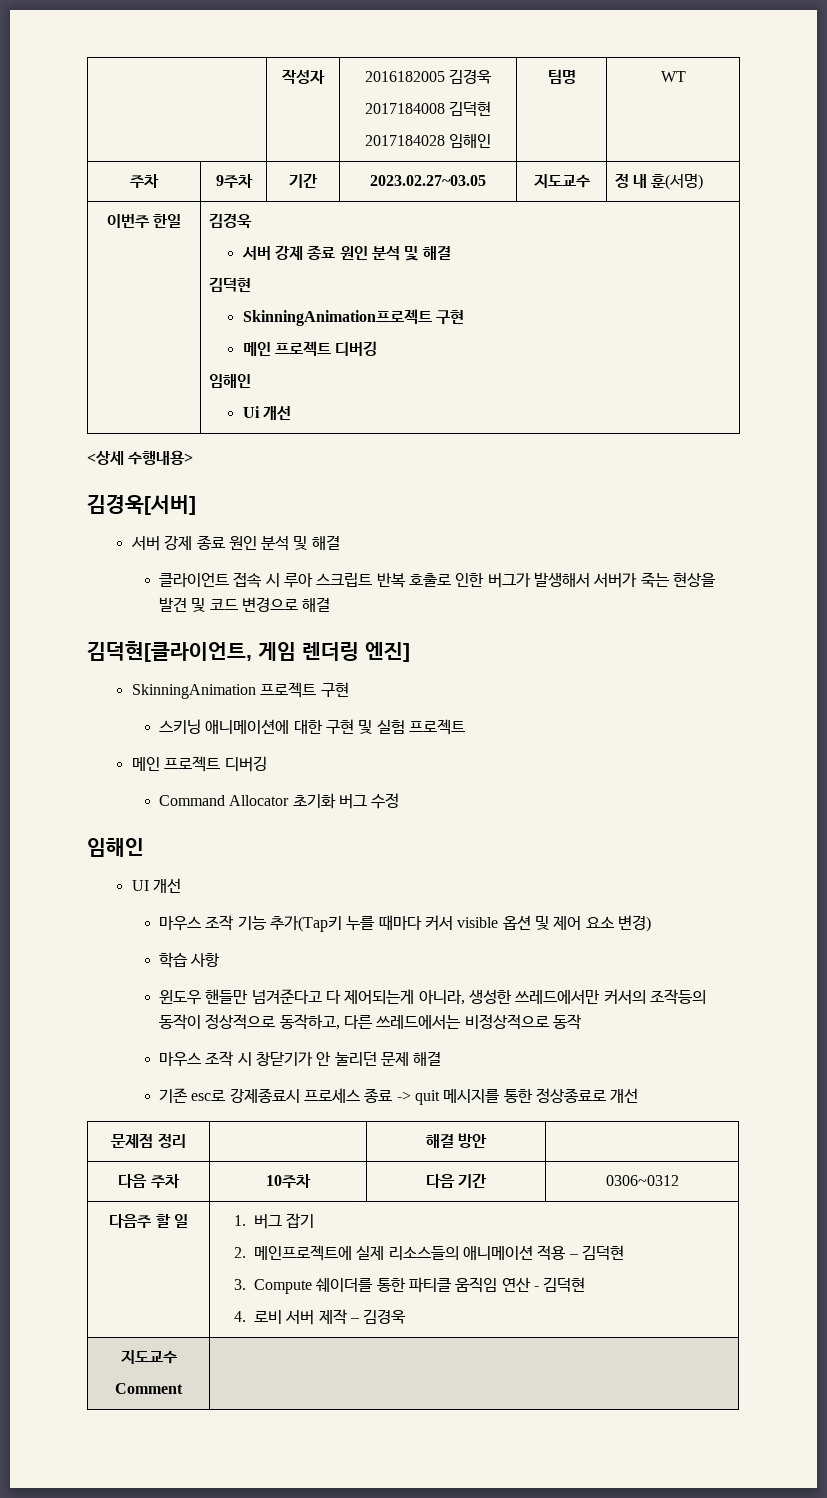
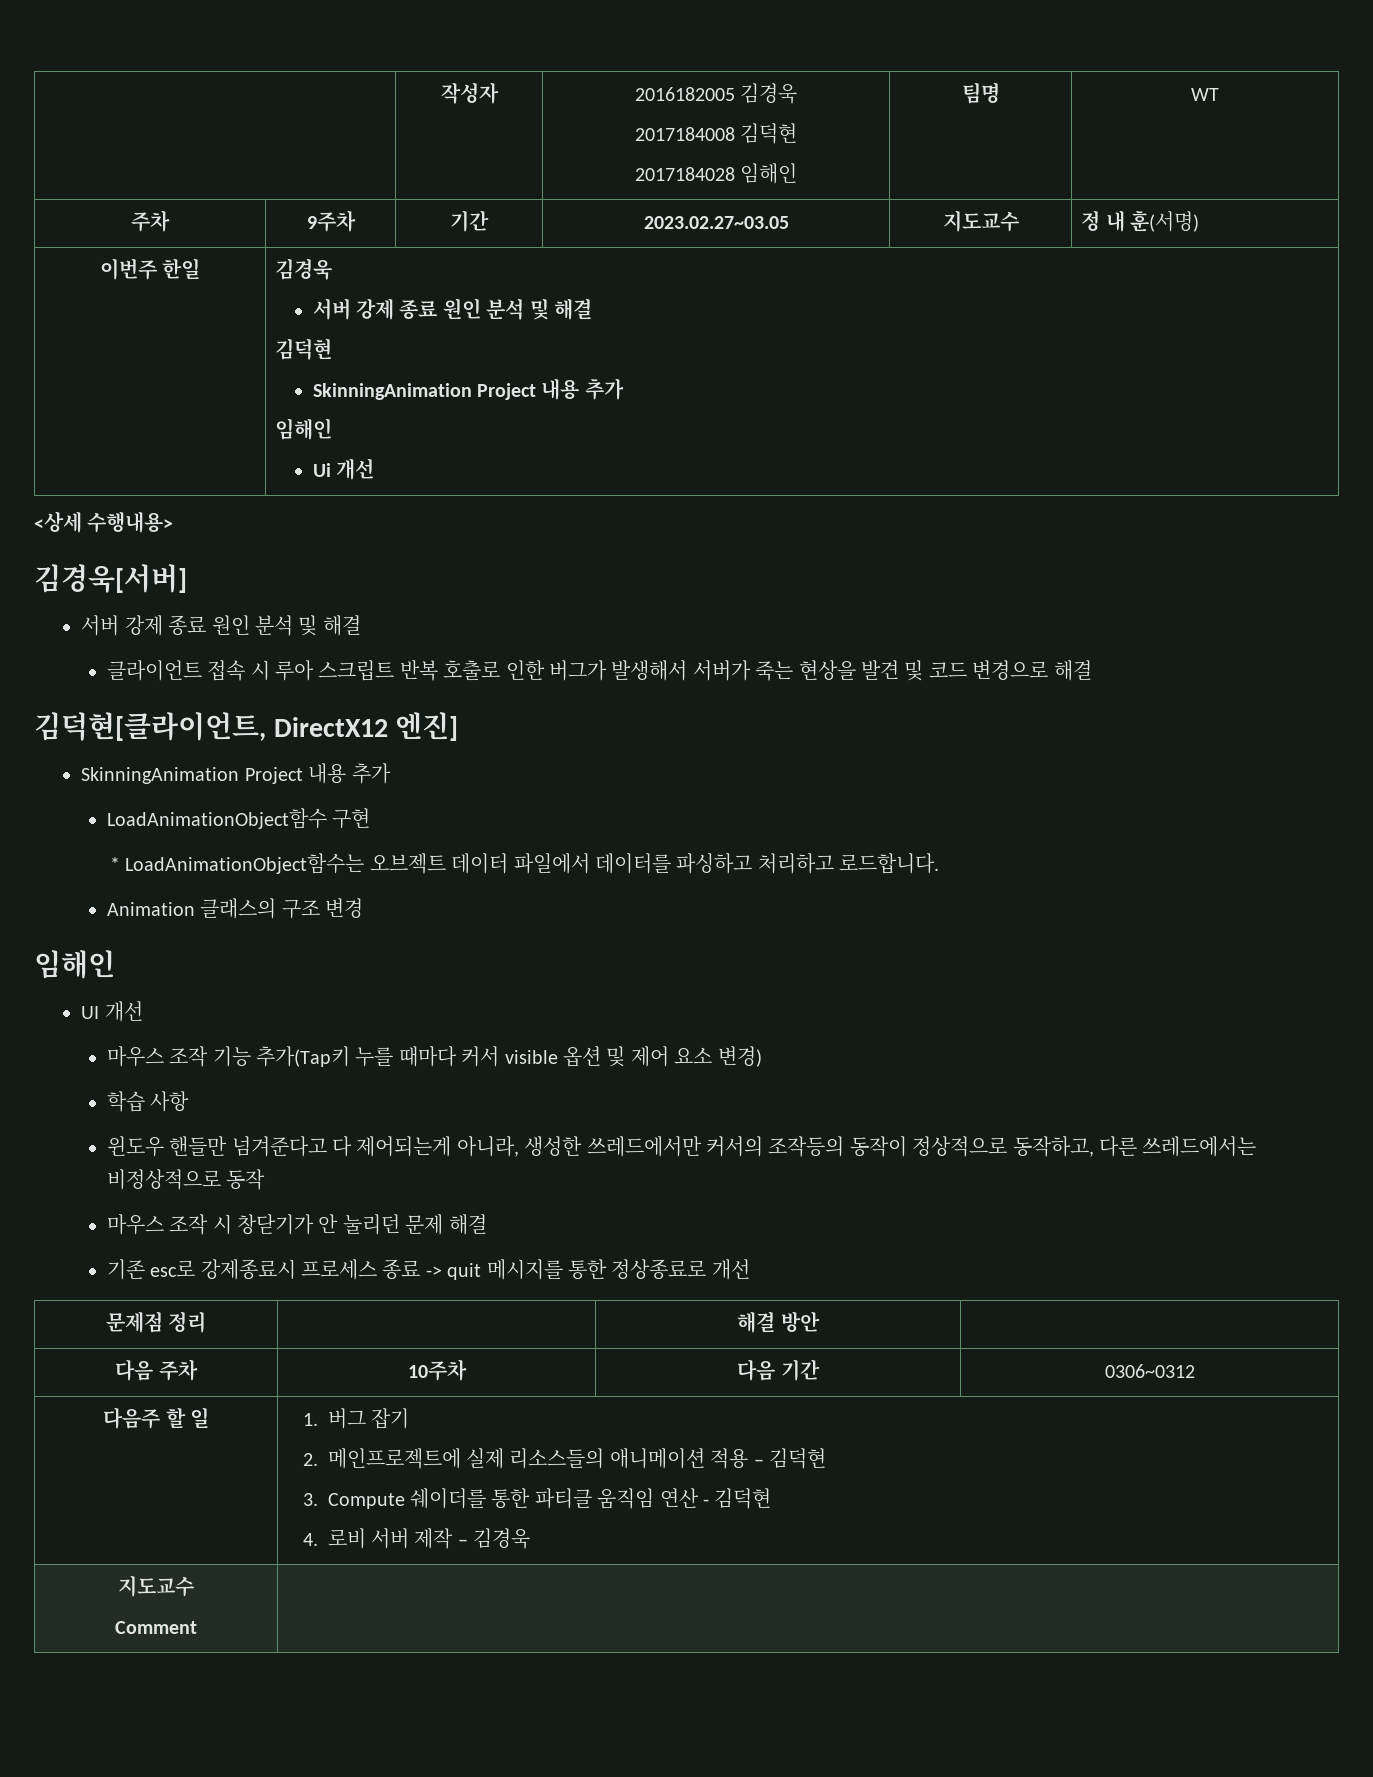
[242,309,464,326] [242,341,378,356] SkinningAnimation프로젝트 구현 // 메인 프로젝트 디버깅 -> [312,378,624,400] SkinningAnimation Project 내용 추가
[258,642,359,661] 게임 렌더링 -> [273,717,388,737] DirectX12
[260,682,349,698] [159,719,466,735] [131,756,267,772] [159,793,400,809] 프로젝트 구현 // 스키닝 애니메이션에 대한 구현 및 실험 프로젝트 // 메인 프로젝트 디버깅 // Command Allocator 초기화 버그 수정 -> [244,763,391,784] [106,808,371,829] [110,853,940,874] [106,898,363,919] Project 내용 추가 // LoadAnimationObject함수 구현 // * LoadAnimationObject함수는 오브젝트 데이터 파일에서 데이터를 파싱하고 처리하고 로드합니다. // Animation 클래스의 구조 변경

